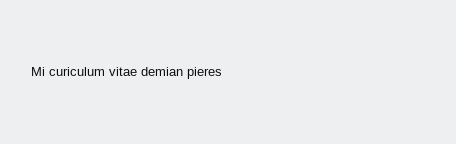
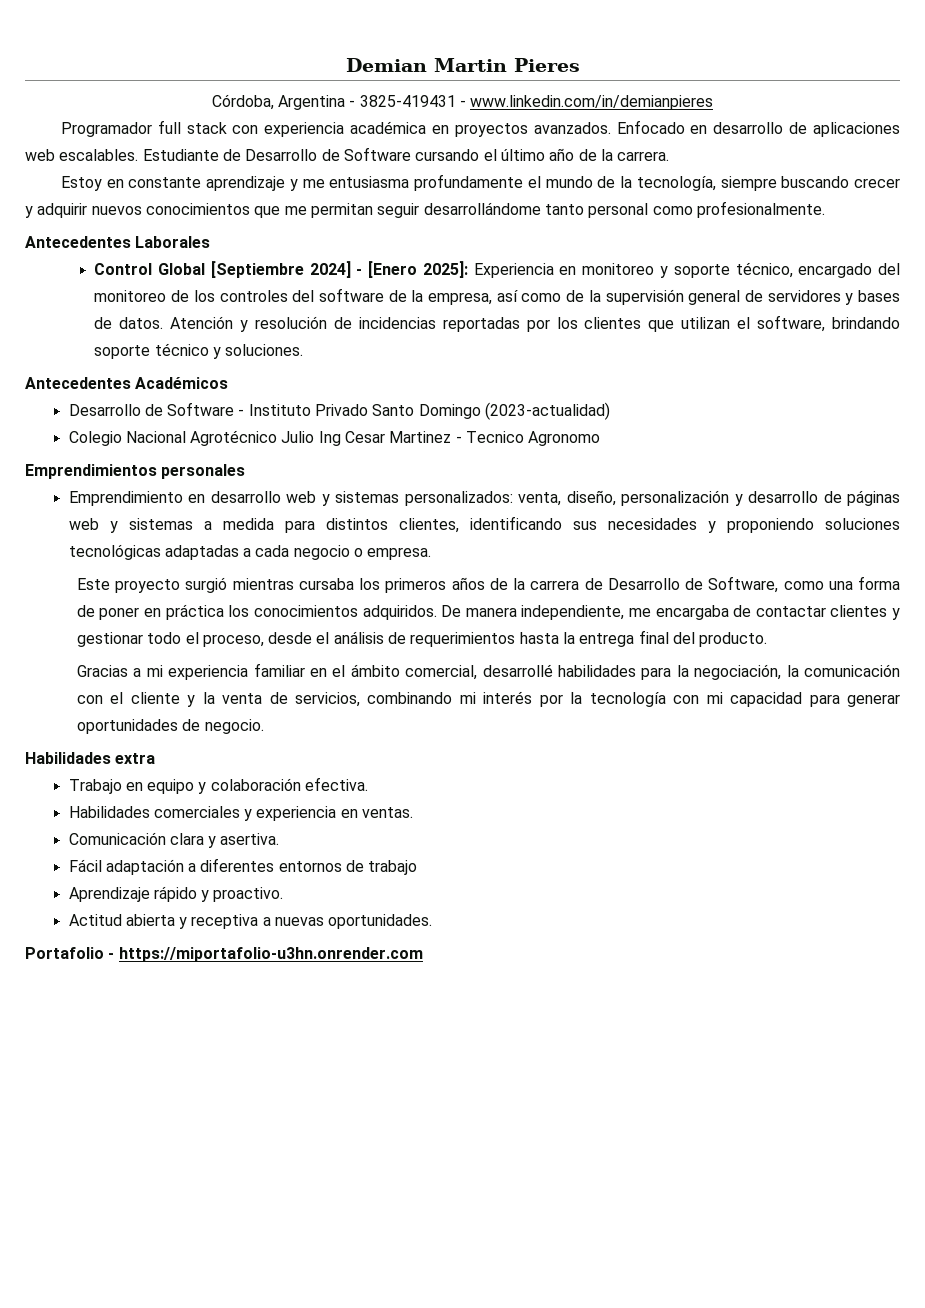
[31,67,222,79] Mi curiculum vitae demian pieres -> [345,58,580,72] [211,94,714,110] [60,120,900,137] [25,147,670,161] [60,174,900,191] [25,201,825,218] [25,236,211,248] [94,261,901,278] [94,288,900,305] [94,315,900,332] [94,343,304,359] [25,377,229,389] [68,402,611,420] [68,430,601,446] [25,464,246,479] [68,490,901,506] [68,516,900,533] [68,544,432,560] [76,576,901,593] [76,604,901,620] [76,630,768,647] [76,663,900,680] [76,691,901,707] [76,719,264,734] [25,752,156,764] [68,777,369,794] [68,806,414,821] [68,832,280,848] [68,858,418,875] [68,886,284,902] [68,914,433,929] [25,947,423,962] Demian Martin Pieres // Córdoba, Argentina - 3825-419431 - www.linkedin.com/in/demianpieres // Programador full stack con experiencia académica en proyectos avanzados. Enfocado en desarrollo de aplicaciones web escalables. Estudiante de Desarrollo de Software cursando el último año de la carrera. // Estoy en constante aprendizaje y me entusiasma profundamente el mundo de la tecnología, siempre buscando crecer y adquirir nuevos conocimientos que me permitan seguir desarrollándome tanto personal como profesionalmente. // Antecedentes Laborales // Control Global [Septiembre 2024] - [Enero 2025]: Experiencia en monitoreo y soporte técnico, encargado del monitoreo de los controles del software de la empresa, así como de la supervisión general de servidores y bases de datos. Atención y resolución de incidencias reportadas por los clientes que utilizan el software, brindando soporte técnico y soluciones. // Antecedentes Académicos // Desarrollo de Software - Instituto Privado Santo Domingo (2023-actualidad) // Colegio Nacional Agrotécnico Julio Ing Cesar Martinez - Tecnico Agronomo // Emprendimientos personales // Emprendimiento en desarrollo web y sistemas personalizados: venta, diseño, personalización y desarrollo de páginas web y sistemas a medida para distintos clientes, identificando sus necesidades y proponiendo soluciones tecnológicas adaptadas a cada negocio o empresa. // Este proyecto surgió mientras cursaba los primeros años de la carrera de Desarrollo de Software, como una forma de poner en práctica los conocimientos adquiridos. De manera independiente, me encargaba de contactar clientes y gestionar todo el proceso, desde el análisis de requerimientos hasta la entrega final del producto. // Gracias a mi experiencia familiar en el ámbito comercial, desarrollé habilidades para la negociación, la comunicación con el cliente y la venta de servicios, combinando mi interés por la tecnología con mi capacidad para generar oportunidades de negocio. // Habilidades extra // Trabajo en equipo y colaboración efectiva. // Habilidades comerciales y experiencia en ventas. // Comunicación clara y asertiva. // Fácil adaptación a diferentes entornos de trabajo // Aprendizaje rápido y proactivo. // Actitud abierta y receptiva a nuevas oportunidades. // Portafolio - https://miportafolio-u3hn.onrender.com

